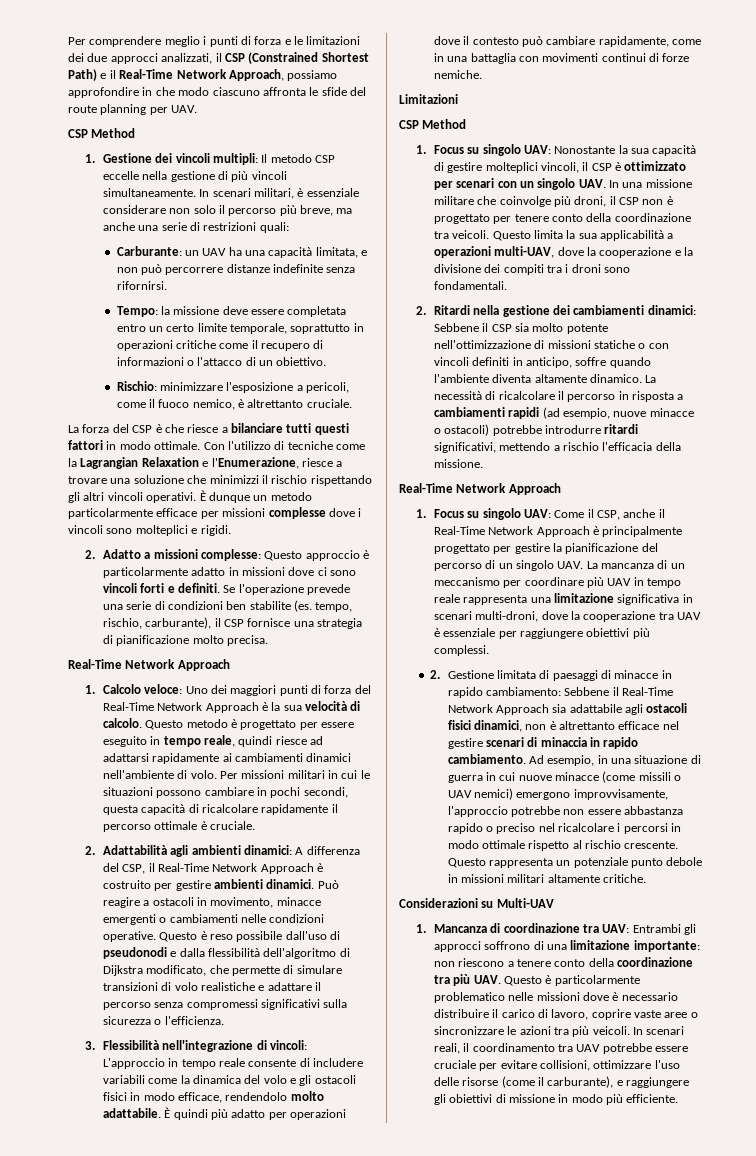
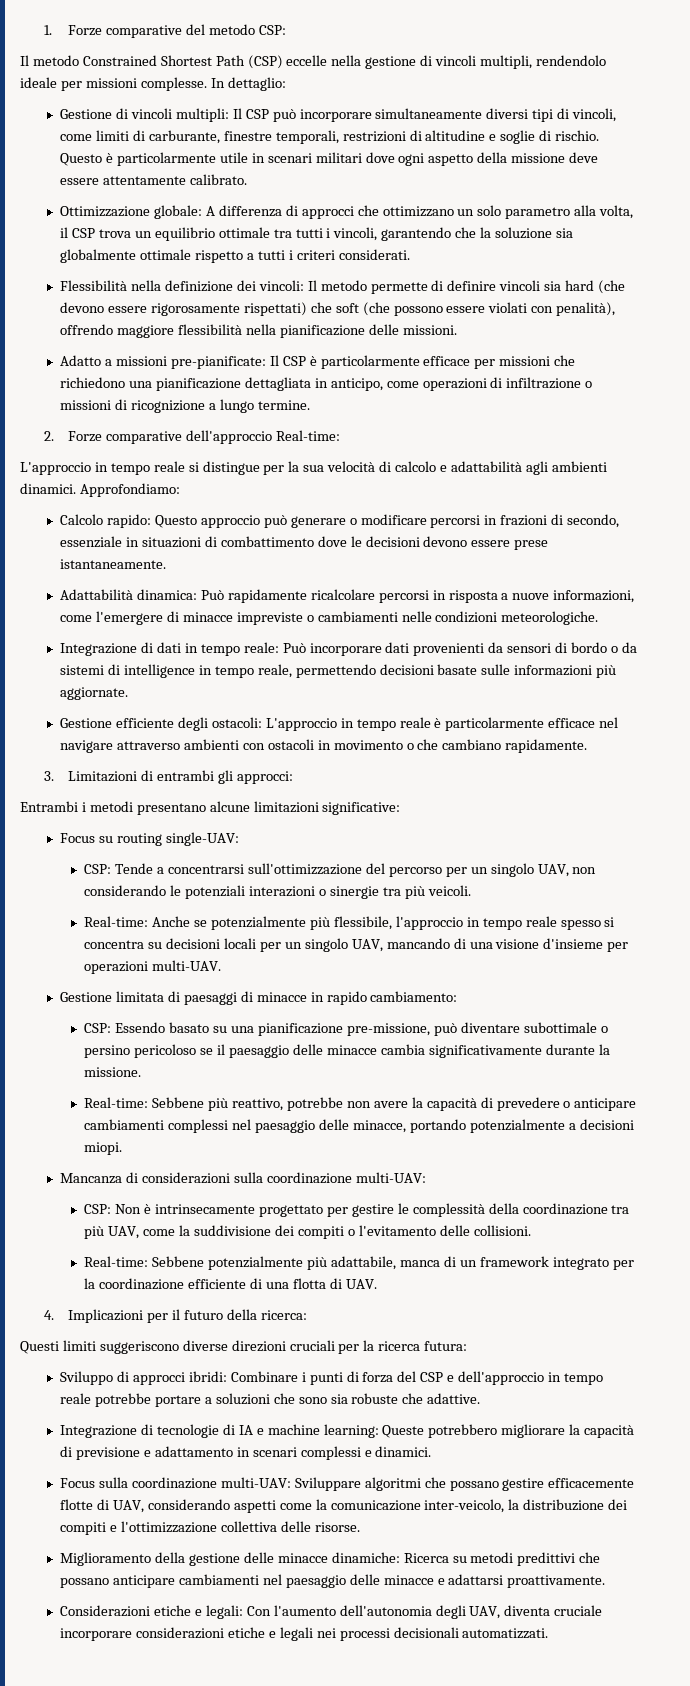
[68,36,361,47] [68,52,369,64] [68,69,338,81] [68,87,366,98] [68,104,198,115] [68,128,136,138] [85,153,336,165] [102,171,287,182] [102,188,359,199] [102,205,353,216] [102,222,289,233] [116,246,368,258] [116,264,356,275] [116,281,167,290] [116,306,347,317] [116,323,364,334] [116,340,324,351] [116,357,327,366] [116,381,350,393] [116,399,352,410] [68,423,349,435] [68,440,365,450] [68,457,343,469] [68,475,372,486] [68,490,312,503] [68,507,362,519] [68,525,231,536] [85,549,370,561] [102,567,357,578] [102,583,351,595] [102,600,353,612] [102,617,363,629] [102,635,268,646] [68,659,230,671] [85,684,371,696] [102,701,361,713] [102,718,355,730] [102,735,324,747] [102,753,352,764] [102,770,370,779] [102,787,348,798] [102,804,338,815] [102,821,255,832] [85,845,360,857] [102,863,324,874] [102,879,339,891] [102,897,321,908] [102,914,325,925] [102,931,341,942] [102,947,350,959] [102,965,342,976] [102,982,322,991] [102,999,348,1010] [102,1016,224,1025] [85,1040,307,1052] [102,1058,364,1069] [102,1075,356,1086] [102,1091,324,1103] [102,1107,347,1120] [433,36,702,47] [433,53,690,64] [433,70,482,79] [399,94,458,104] [399,119,467,129] [416,144,697,156] [433,161,687,173] [433,178,692,190] [433,196,673,207] [433,213,691,224] [433,230,674,241] [433,246,694,258] [433,264,631,275] [433,281,507,290] [416,305,696,317] [433,323,608,334] [433,340,669,349] [433,357,651,368] [433,374,657,383] [433,391,684,402] [433,407,694,419] [433,424,639,436] [433,442,681,453] [433,459,483,468] [399,483,561,495] [416,508,665,520] [433,526,683,537] [433,543,658,554] [433,560,685,571] [433,577,682,588] [433,593,693,605] [433,611,702,622] [433,628,650,639] [433,645,489,656] [430,670,441,679] Per comprendere meglio i punti di forza e le limitazioni dei due approcci analizzati, il CSP (Constrained Shortest Path) e il Real-Time Network Approach, possiamo approfondire in che modo ciascuno affronta le sfide del route planning per UAV. // CSP Method // 1. Gestione dei vincoli multipli: Il metodo CSP eccelle nella gestione di più vincoli simultaneamente. In scenari militari, è essenziale considerare non solo il percorso più breve, ma anche una serie di restrizioni quali: // Carburante: un UAV ha una capacità limitata, e non può percorrere distanze indefinite senza rifornirsi. // Tempo: la missione deve essere completata entro un certo limite temporale, soprattutto in operazioni critiche come il recupero di informazioni o l'attacco di un obiettivo. // Rischio: minimizzare l'esposizione a pericoli, come il fuoco nemico, è altrettanto cruciale. // La forza del CSP è che riesce a bilanciare tutti questi fattori in modo ottimale. Con l'utilizzo di tecniche come la Lagrangian Relaxation e l'Enumerazione, riesce a trovare una soluzione che minimizzi il rischio rispettando gli altri vincoli operativi. È dunque un metodo particolarmente efficace per missioni complesse dove i vincoli sono molteplici e rigidi. // 2. Adatto a missioni complesse: Questo approccio è particolarmente adatto in missioni dove ci sono vincoli forti e definiti. Se l'operazione prevede una serie di condizioni ben stabilite (es. tempo, rischio, carburante), il CSP fornisce una strategia di pianificazione molto precisa. // Real-Time Network Approach // 1. Calcolo veloce: Uno dei maggiori punti di forza del Real-Time Network Approach è la sua velocità di calcolo. Questo metodo è progettato per essere eseguito in tempo reale, quindi riesce ad adattarsi rapidamente ai cambiamenti dinamici nell'ambiente di volo. Per missioni militari in cui le situazioni possono cambiare in pochi secondi, questa capacità di ricalcolare rapidamente il percorso ottimale è cruciale. // 2. Adattabilità agli ambienti dinamici: A differenza del CSP, il Real-Time Network Approach è costruito per gestire ambienti dinamici. Può reagire a ostacoli in movimento, minacce emergenti o cambiamenti nelle condizioni operative. Questo è reso possibile dall'uso di pseudonodi e dalla flessibilità dell'algoritmo di Dijkstra modificato, che permette di simulare transizioni di volo realistiche e adattare il percorso senza compromessi significativi sulla sicurezza o l'efficienza. // 3. Flessibilità nell'integrazione di vincoli: L'approccio in tempo reale consente di includere variabili come la dinamica del volo e gli ostacoli fisici in modo efficace, rendendolo molto adattabile. È quindi più adatto per operazioni dove il contesto può cambiare rapidamente, come in una battaglia con movimenti continui di forze nemiche. // Limitazioni // CSP Method // 1. Focus su singolo UAV: Nonostante la sua capacità di gestire molteplici vincoli, il CSP è ottimizzato per scenari con un singolo UAV. In una missione militare che coinvolge più droni, il CSP non è progettato per tenere conto della coordinazione tra veicoli. Questo limita la sua applicabilità a operazioni multi-UAV, dove la cooperazione e la divisione dei compiti tra i droni sono fondamentali. // 2. Ritardi nella gestione dei cambiamenti dinamici: Sebbene il CSP sia molto potente nell'ottimizzazione di missioni statiche o con vincoli definiti in anticipo, soffre quando l'ambiente diventa altamente dinamico. La necessità di ricalcolare il percorso in risposta a cambiamenti rapidi (ad esempio, nuove minacce o ostacoli) potrebbe introdurre ritardi significativi, mettendo a rischio l'efficacia della missione. // Real-Time Network Approach // 1. Focus su singolo UAV: Come il CSP, anche il Real-Time Network Approach è principalmente progettato per gestire la pianificazione del percorso di un singolo UAV. La mancanza di un meccanismo per coordinare più UAV in tempo reale rappresenta una limitazione significativa in scenari multi-droni, dove la cooperazione tra UAV è essenziale per raggiungere obiettivi più complessi. // 2. -> [44,24,287,38] [20,55,606,69] [20,77,286,91] [60,108,617,122] [60,130,600,144] [60,152,599,166] [60,174,247,185] [60,205,634,219] [60,227,573,241] [60,249,410,263] [60,280,626,294] [60,302,616,316] [60,324,457,338] [60,355,576,369] [60,377,593,391] [60,399,310,413] [44,430,341,444] [20,461,607,475] [20,483,180,497] [60,514,620,528] [60,536,549,550] [60,559,167,569] [60,589,635,603] [60,611,599,625] [60,642,637,656] [60,664,617,678] [60,687,129,700] [60,717,619,731] [60,739,588,753] [44,770,294,784] [20,801,401,815] [60,832,239,846] [84,863,597,877] [84,885,471,899] [84,916,615,930] [84,938,629,952] [84,960,222,974] 1. Forze comparative del metodo CSP: // Il metodo Constrained Shortest Path (CSP) eccelle nella gestione di vincoli multipli, rendendolo ideale per missioni complesse. In dettaglio: // Gestione di vincoli multipli: Il CSP può incorporare simultaneamente diversi tipi di vincoli, come limiti di carburante, finestre temporali, restrizioni di altitudine e soglie di rischio. Questo è particolarmente utile in scenari militari dove ogni aspetto della missione deve essere attentamente calibrato. // Ottimizzazione globale: A differenza di approcci che ottimizzano un solo parametro alla volta, il CSP trova un equilibrio ottimale tra tutti i vincoli, garantendo che la soluzione sia globalmente ottimale rispetto a tutti i criteri considerati. // Flessibilità nella definizione dei vincoli: Il metodo permette di definire vincoli sia hard (che devono essere rigorosamente rispettati) che soft (che possono essere violati con penalità), offrendo maggiore flessibilità nella pianificazione delle missioni. // Adatto a missioni pre-pianificate: Il CSP è particolarmente efficace per missioni che richiedono una pianificazione dettagliata in anticipo, come operazioni di infiltrazione o missioni di ricognizione a lungo termine. // 2. Forze comparative dell'approccio Real-time: // L'approccio in tempo reale si distingue per la sua velocità di calcolo e adattabilità agli ambienti dinamici. Approfondiamo: // Calcolo rapido: Questo approccio può generare o modificare percorsi in frazioni di secondo, essenziale in situazioni di combattimento dove le decisioni devono essere prese istantaneamente. // Adattabilità dinamica: Può rapidamente ricalcolare percorsi in risposta a nuove informazioni, come l'emergere di minacce impreviste o cambiamenti nelle condizioni meteorologiche. // Integrazione di dati in tempo reale: Può incorporare dati provenienti da sensori di bordo o da sistemi di intelligence in tempo reale, permettendo decisioni basate sulle informazioni più aggiornate. // Gestione efficiente degli ostacoli: L'approccio in tempo reale è particolarmente efficace nel navigare attraverso ambienti con ostacoli in movimento o che cambiano rapidamente. // 3. Limitazioni di entrambi gli approcci: // Entrambi i metodi presentano alcune limitazioni significative: // Focus su routing single-UAV: // CSP: Tende a concentrarsi sull'ottimizzazione del percorso per un singolo UAV, non considerando le potenziali interazioni o sinergie tra più veicoli. // Real-time: Anche se potenzialmente più flessibile, l'approccio in tempo reale spesso si concentra su decisioni locali per un singolo UAV, mancando di una visione d'insieme per operazioni multi-UAV. //
[564,687,674,696] [447,703,688,715] [447,720,679,732] [447,737,639,749] [447,754,701,766] [447,771,682,783] [447,788,668,800] [447,806,684,817] [447,823,682,834] [447,840,679,851] [447,857,703,868] [447,874,647,883] [399,898,554,908] [416,923,697,935] [433,940,700,952] [433,957,694,967] [433,974,640,986] [433,992,678,1003] [433,1009,698,1020] [433,1026,685,1037] [433,1043,689,1054] [433,1060,680,1071] [433,1076,690,1088] [433,1094,679,1105] Sebbene il Real-Time Network Approach sia adattabile agli ostacoli fisici dinamici, non è altrettanto efficace nel gestire scenari di minaccia in rapido cambiamento. Ad esempio, in una situazione di guerra in cui nuove minacce (come missili o UAV nemici) emergono improvvisamente, l'approccio potrebbe non essere abbastanza rapido o preciso nel ricalcolare i percorsi in modo ottimale rispetto al rischio crescente. Questo rappresenta un potenziale punto debole in missioni militari altamente critiche. // Considerazioni su Multi-UAV // 1. Mancanza di coordinazione tra UAV: Entrambi gli approcci soffrono di una limitazione importante: non riescono a tenere conto della coordinazione tra più UAV. Questo è particolarmente problematico nelle missioni dove è necessario distribuire il carico di lavoro, coprire vaste aree o sincronizzare le azioni tra più veicoli. In scenari reali, il coordinamento tra UAV potrebbe essere cruciale per evitare collisioni, ottimizzare l'uso delle risorse (come il carburante), e raggiungere gli obiettivi di missione in modo più efficiente. -> [84,1022,608,1036] [84,1044,610,1058] [84,1067,142,1077] [84,1097,637,1111] [84,1119,634,1133] [84,1142,123,1155] [60,1172,426,1184] [84,1203,630,1217] [84,1225,531,1239] [84,1256,634,1270] [84,1278,377,1290] [44,1309,307,1323] [20,1340,468,1354] [60,1371,603,1385] [60,1393,481,1407] [60,1424,635,1438] [60,1446,432,1460] [60,1477,635,1491] [60,1499,628,1513] [60,1521,360,1535] [60,1552,601,1566] [60,1574,606,1588] [60,1605,603,1619] [60,1627,549,1641] // CSP: Essendo basato su una pianificazione pre-missione, può diventare subottimale o persino pericoloso se il paesaggio delle minacce cambia significativamente durante la missione. // Real-time: Sebbene più reattivo, potrebbe non avere la capacità di prevedere o anticipare cambiamenti complessi nel paesaggio delle minacce, portando potenzialmente a decisioni miopi. // Mancanza di considerazioni sulla coordinazione multi-UAV: // CSP: Non è intrinsecamente progettato per gestire le complessità della coordinazione tra più UAV, come la suddivisione dei compiti o l'evitamento delle collisioni. // Real-time: Sebbene potenzialmente più adattabile, manca di un framework integrato per la coordinazione efficiente di una flotta di UAV. // 4. Implicazioni per il futuro della ricerca: // Questi limiti suggeriscono diverse direzioni cruciali per la ricerca futura: // Sviluppo di approcci ibridi: Combinare i punti di forza del CSP e dell'approccio in tempo reale potrebbe portare a soluzioni che sono sia robuste che adattive. // Integrazione di tecnologie di IA e machine learning: Queste potrebbero migliorare la capacità di previsione e adattamento in scenari complessi e dinamici. // Focus sulla coordinazione multi-UAV: Sviluppare algoritmi che possano gestire efficacemente flotte di UAV, considerando aspetti come la comunicazione inter-veicolo, la distribuzione dei compiti e l'ottimizzazione collettiva delle risorse. // Miglioramento della gestione delle minacce dinamiche: Ricerca su metodi predittivi che possano anticipare cambiamenti nel paesaggio delle minacce e adattarsi proattivamente. // Considerazioni etiche e legali: Con l'aumento dell'autonomia degli UAV, diventa cruciale incorporare considerazioni etiche e legali nei processi decisionali automatizzati.

